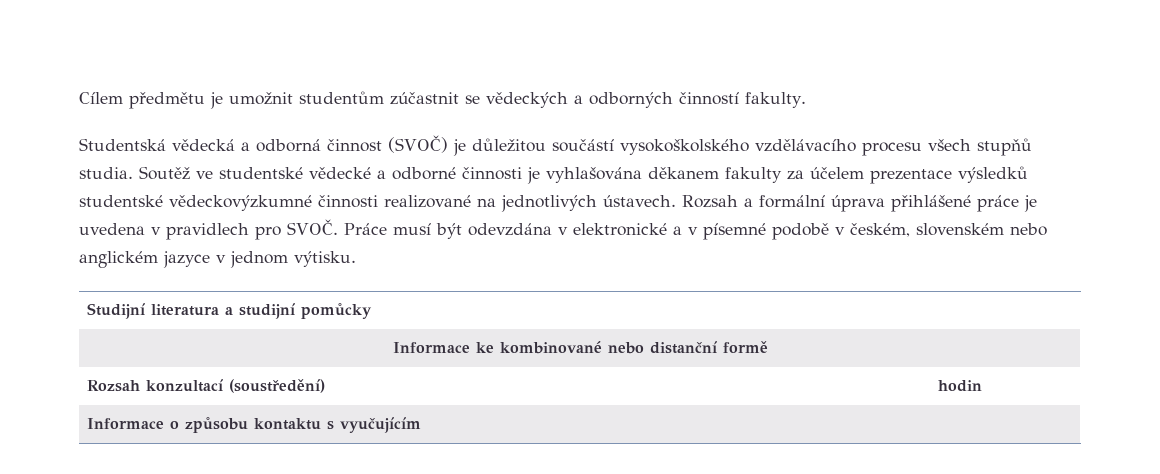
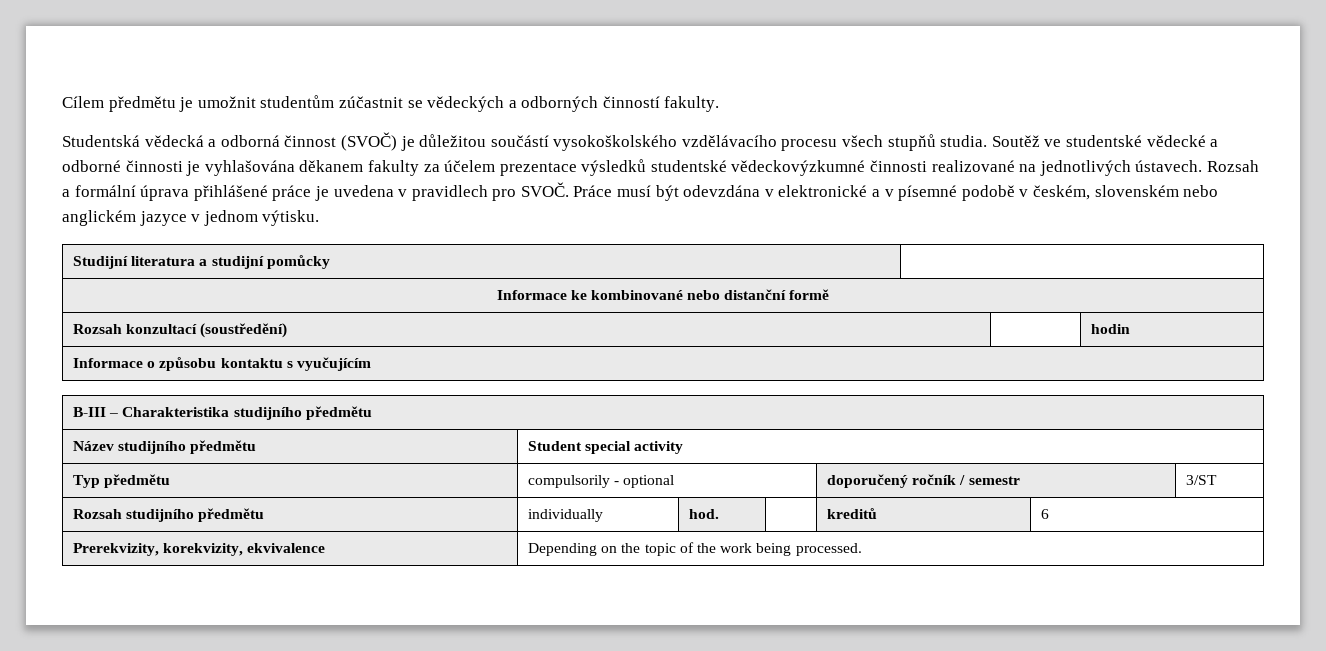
(422, 425) none -> [73,406,372,420] [73,440,257,454] [528,441,684,454] [73,474,171,488] [528,475,675,488] [827,474,1020,488] [1186,475,1218,485] [73,508,265,522] [528,509,604,522] [689,509,720,519] [827,508,878,519] [1041,509,1050,519] [73,543,326,556] [528,542,862,556] // B-III – Charakteristika studijního předmětu // Název studijního předmětu | Student special activity // Typ předmětu | compulsorily - optional | doporučený ročník / semestr | 3/ST // Rozsah studijního předmětu | individually | hod. | | kreditů | 6 // Prerekvizity, korekvizity, ekvivalence | Depending on the topic of the work being processed.

